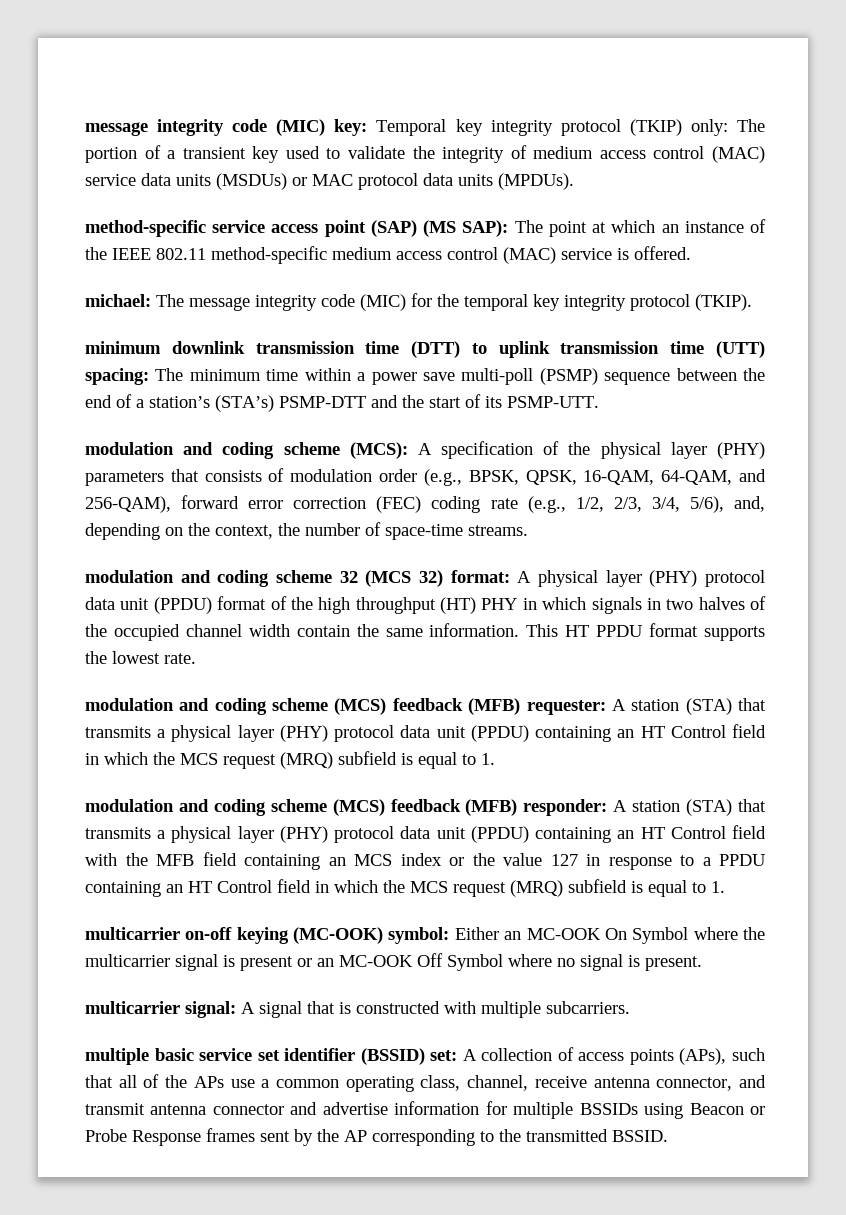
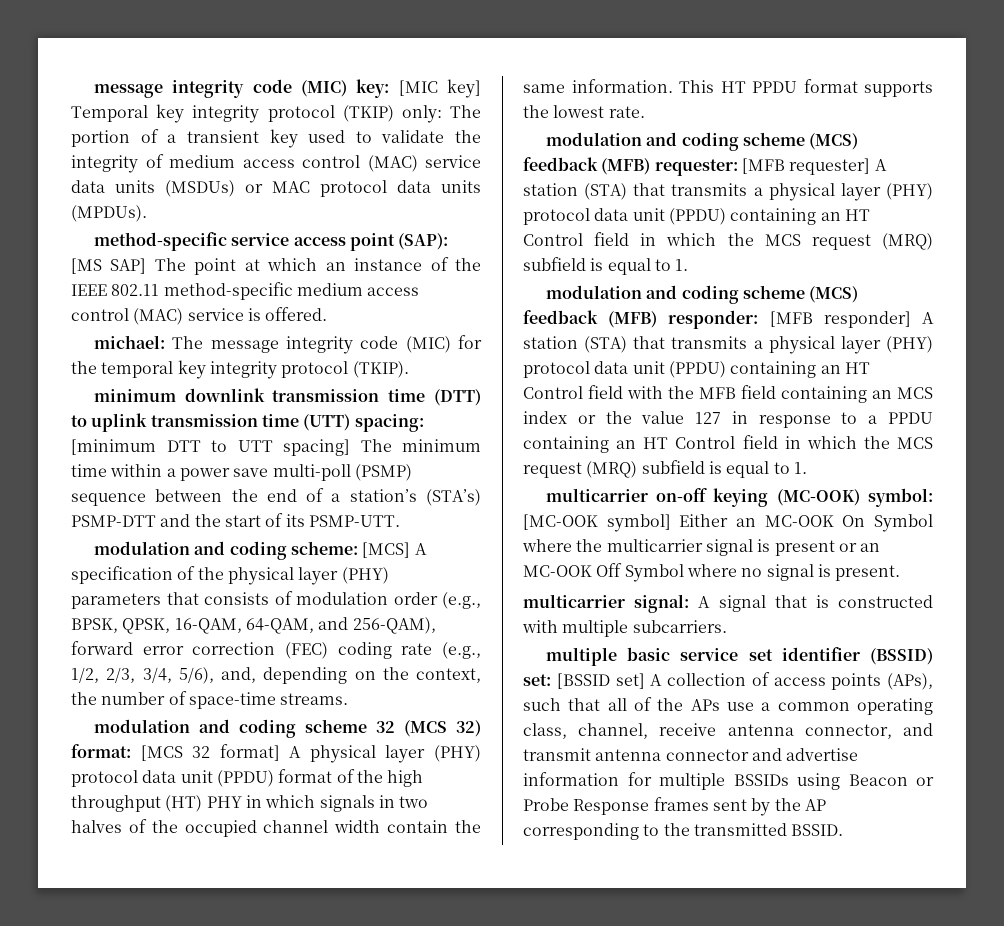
(368, 127) none -> [398,79,481,98] [MIC key]
[370,220,509,237] (SAP) (MS SAP): -> [398,233,449,250] [71,258,147,274] (SAP): [MS SAP]
(149, 376) none -> [71,439,350,456] [minimum DTT to UTT spacing]
[283,442,408,459] scheme (MCS): -> [290,541,411,558] scheme: [MCS]
(510, 576) none -> [140,744,280,761] [MCS 32 format]
(606, 707) none -> [741,158,871,175] [MFB requester]
(608, 807) none -> [769,311,911,328] [MFB responder]
(450, 935) none -> [523,514,671,532] [MC-OOK symbol]
(458, 1055) none -> [556,673,645,689] [BSSID set]

